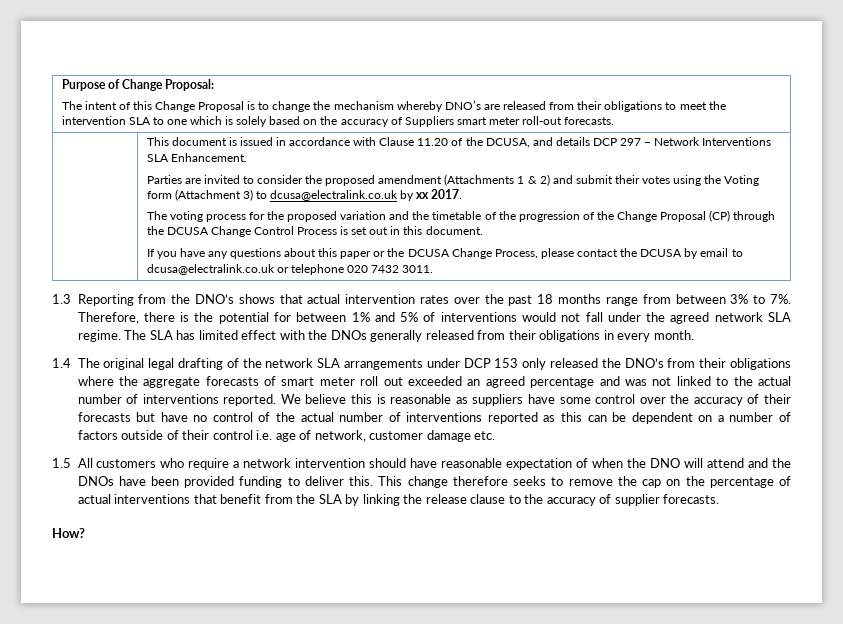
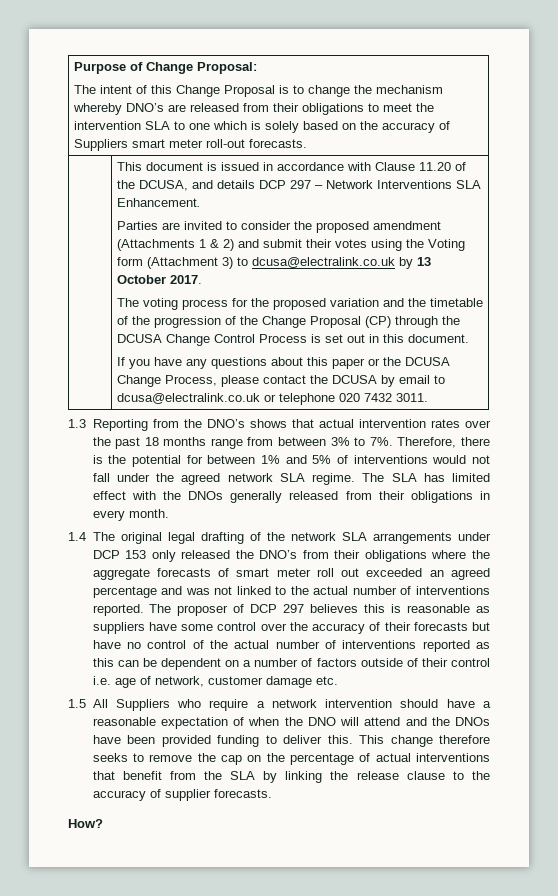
[416,192,430,199] xx -> [416,257,431,266] [116,275,166,284] 13 October
[280,394,347,404] We believe -> [149,604,359,616] The proposer of DCP 297 believes
[96,459,157,468] customers -> [115,699,170,711] Suppliers
(438, 463) none -> [482,701,491,708] a

